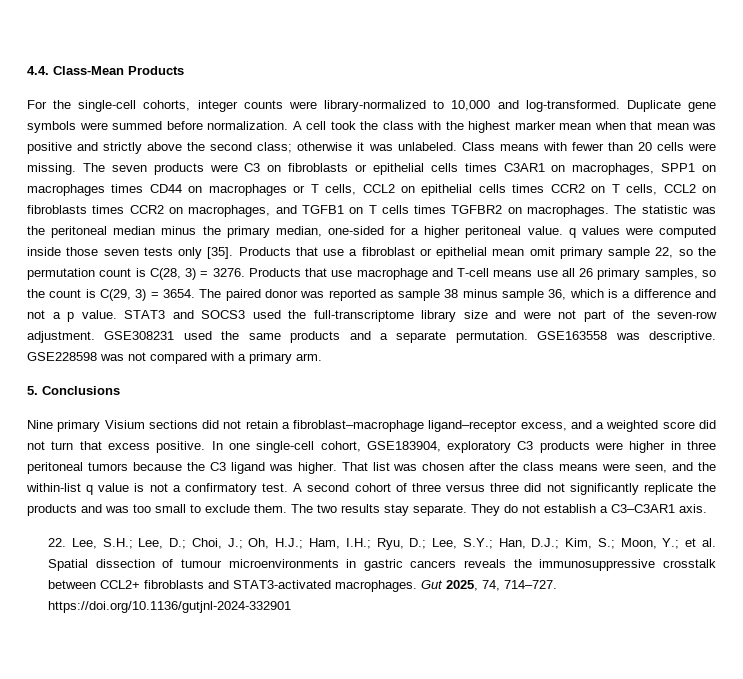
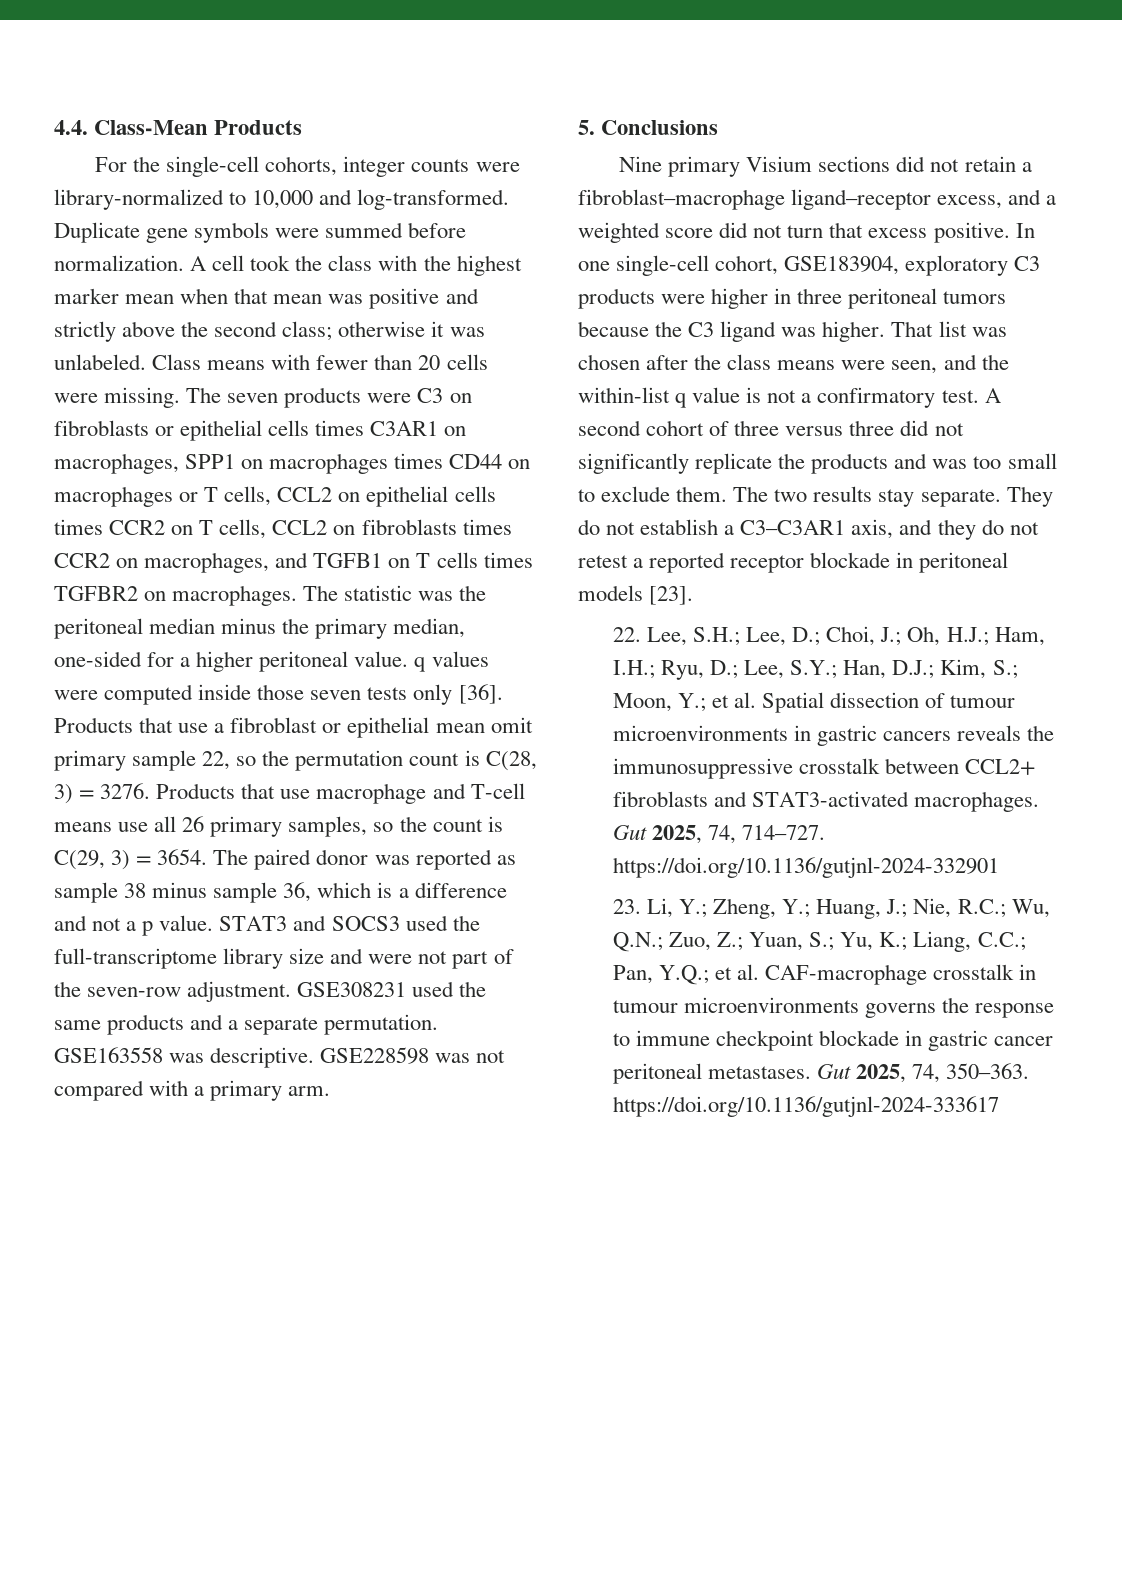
[207,247,234,259] [35]. -> [458,684,503,704] [36].
[679,504,707,513] axis. -> [851,519,1039,540] [578,552,1009,573] [578,585,694,605] axis, and they do not retest a reported receptor blockade in peritoneal models [23].
(292, 607) none -> [612,898,1050,919] [612,931,1026,952] [612,964,1037,985] [612,997,1055,1018] [612,1030,1054,1051] [612,1063,1030,1084] [612,1096,999,1117] // 23. Li, Y.; Zheng, Y.; Huang, J.; Nie, R.C.; Wu, Q.N.; Zuo, Z.; Yuan, S.; Yu, K.; Liang, C.C.; Pan, Y.Q.; et al. CAF-macrophage crosstalk in tumour microenvironments governs the response to immune checkpoint blockade in gastric cancer peritoneal metastases. Gut 2025, 74, 350–363. https://doi.org/10.1136/gutjnl-2024-333617

